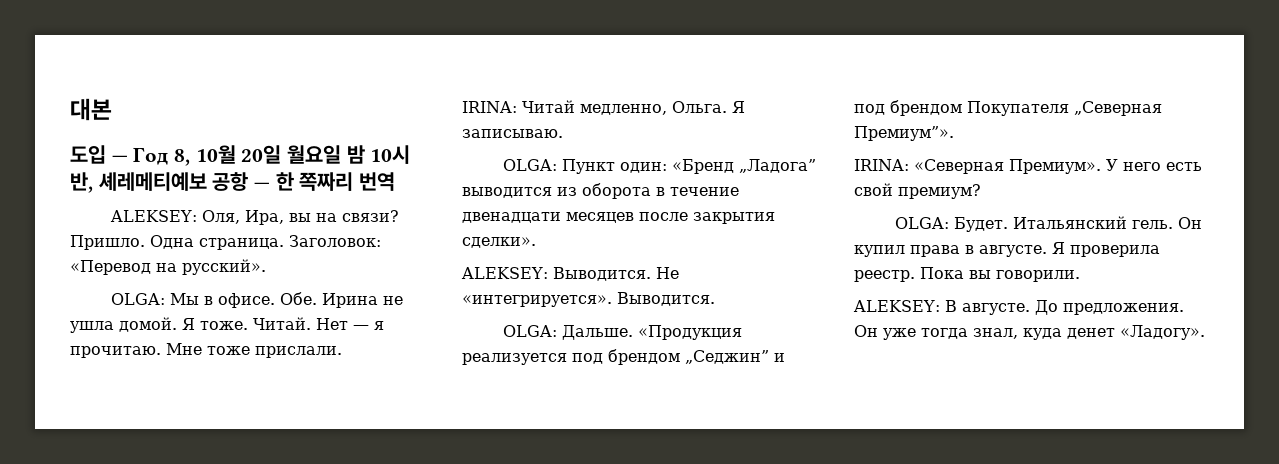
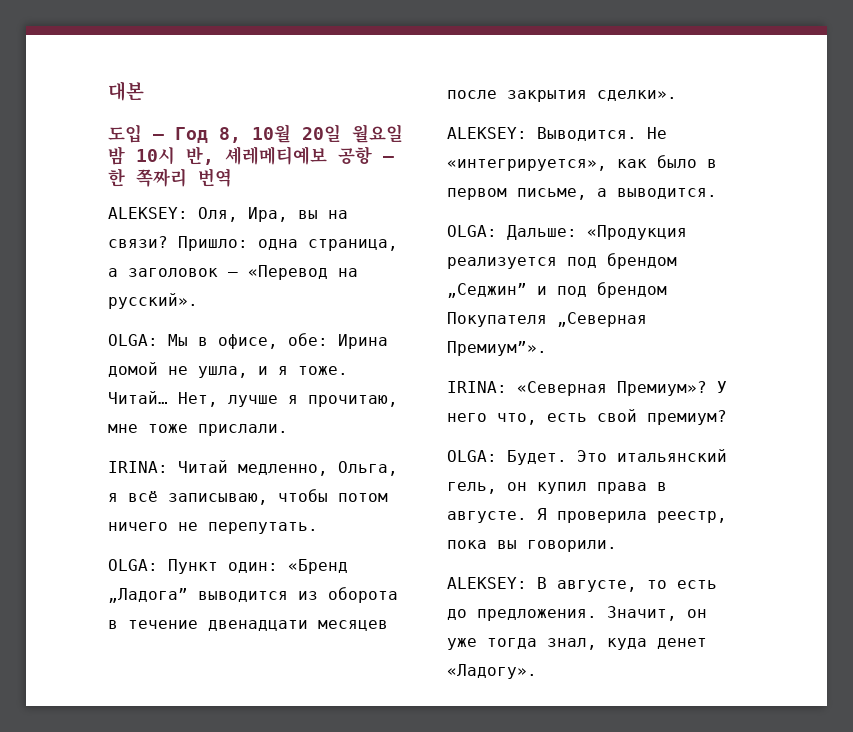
[70,235,381,250] Пришло. Одна страница. Заголовок: -> [178,236,398,251] [108,268,238,277] Пришло: одна страница, а заголовок —
[217,292,403,308] [70,317,384,333] [70,343,202,358] офисе. Обе. Ирина не ушла домой. Я тоже. Читай. Нет — я прочитаю. Мне -> [218,333,388,349] [108,362,348,378] [108,391,398,407] [108,424,138,433] офисе, обе: Ирина домой не ушла, и я тоже. Читай… Нет, лучше я прочитаю, мне
[672,101,745,113] [462,129,563,138] Ольга. Я записываю. -> [338,461,398,476] [108,489,388,505] [108,522,318,534] Ольга, я всё записываю, чтобы потом ничего не перепутать.
[462,292,715,307] [502,325,633,340] «интегрируется». Выводится. // OLGA: Дальше. -> [447,155,717,171] [447,188,717,200] [447,225,577,240] «интегрируется», как было в первом письме, а выводится. // OLGA: Дальше:
[1009,159,1101,174] Премиум». -> [617,381,707,396] Премиум»?
(1161, 166) none -> [497,413,537,425] что,
[1012,216,1202,229] Итальянский гель. Он -> [577,449,727,462] [447,482,527,494] Это итальянский гель, он
[854,267,964,282] реестр. Пока -> [657,511,727,523] [447,540,487,549] реестр, пока
[961,300,1184,315] [854,325,878,337] августе. До предложения. Он -> [557,580,717,592] [447,606,707,621] августе, то есть до предложения. Значит, он

